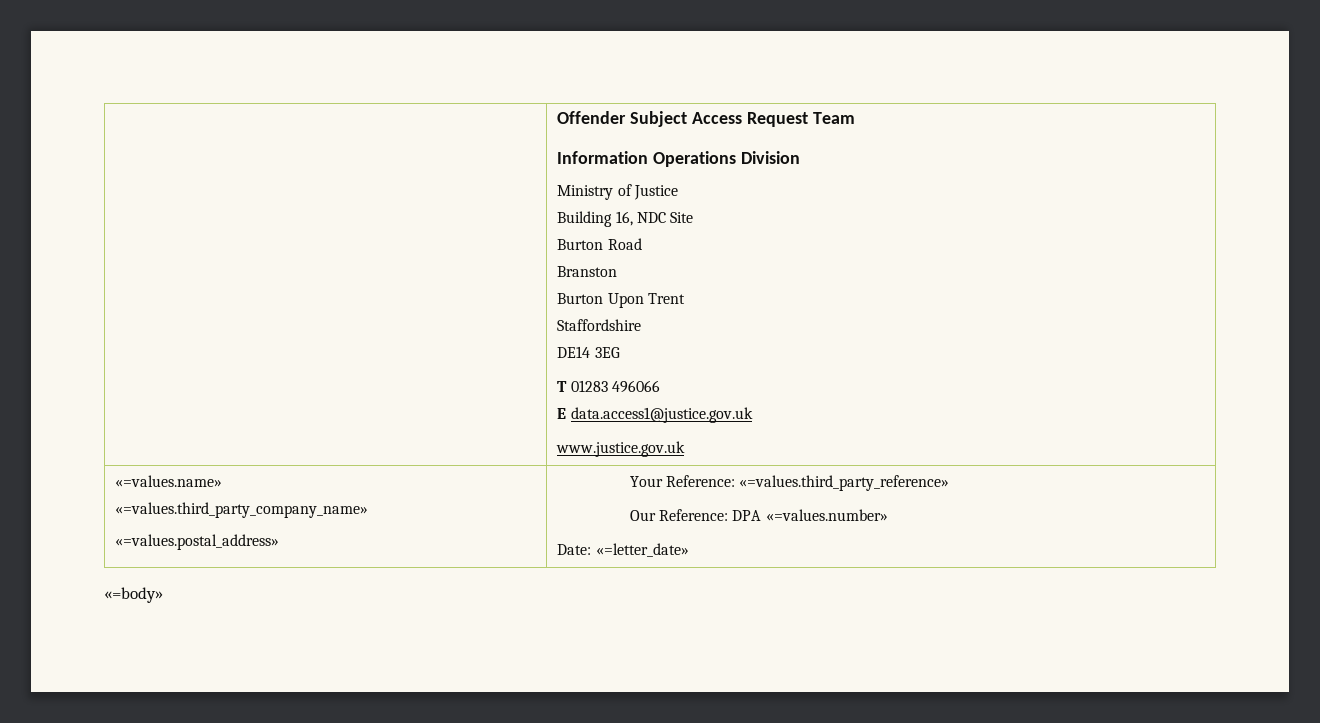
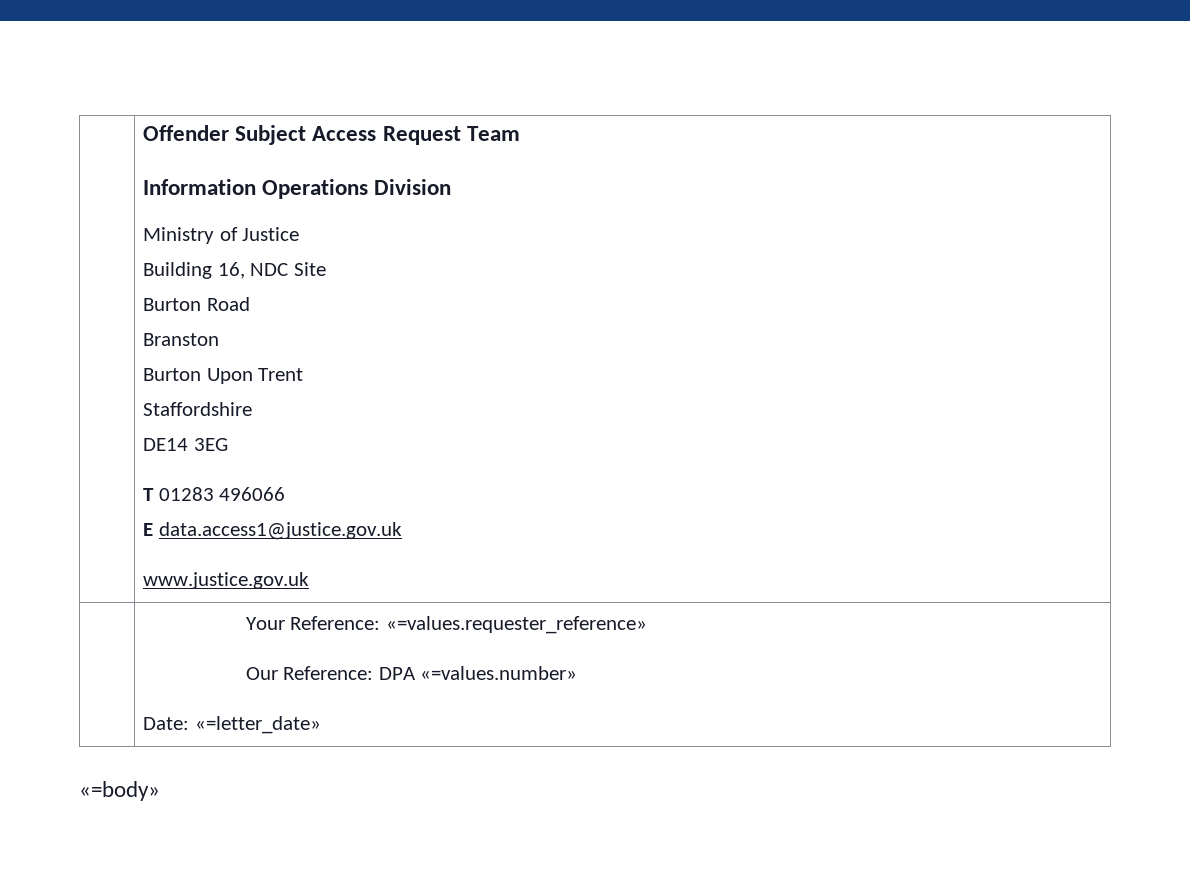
[115,475,223,487] [115,502,369,518] [115,534,280,550] «=values.name» // «=values.third_party_company_name» // «=values.postal_address» -> (310, 580) none
[739,475,950,491] «=values.third_party_reference» -> [385,616,647,634] «=values.requester_reference»

